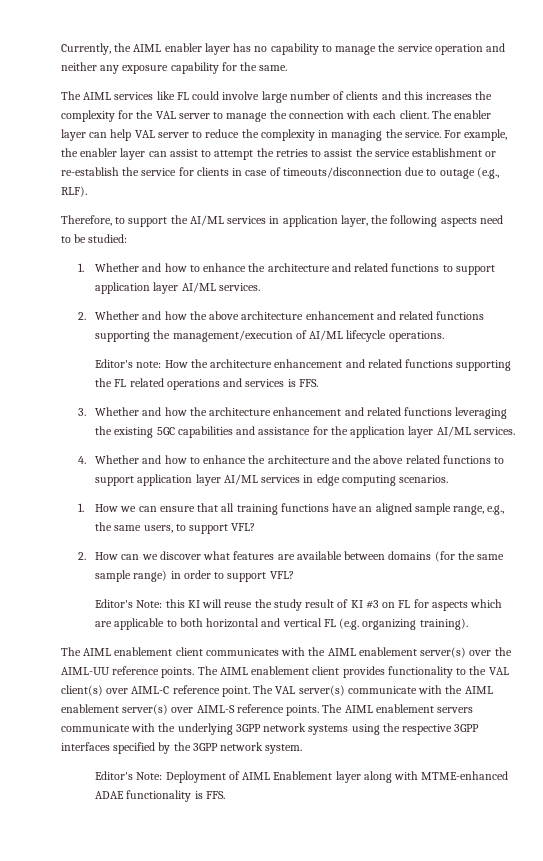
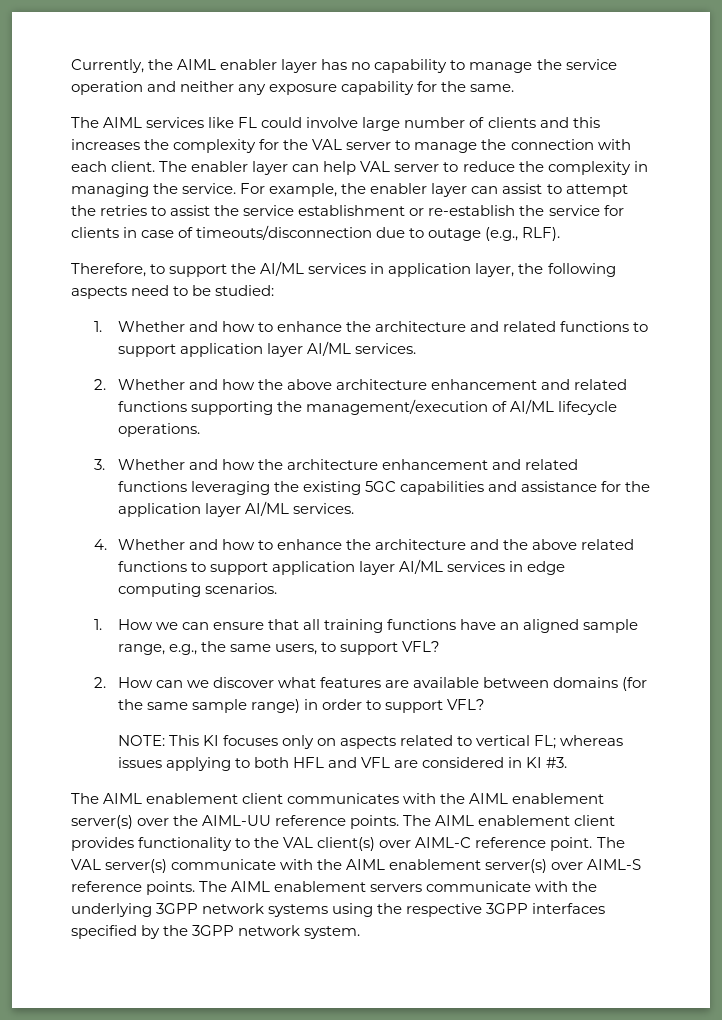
[95,359,512,371] [95,378,318,390] // Editor's note: How the architecture enhancement and related functions supporting the FL related operations and services is FFS. -> (200, 430) none
[95,599,503,611] [95,618,468,630] Editor's Note: this KI will reuse the study result of KI #3 on FL for aspects which are applicable to both horizontal and vertical FL (e.g. organizing training). -> [117,735,624,749] [117,757,568,771] NOTE: This KI focuses only on aspects related to vertical FL; whereas issues applying to both HFL and VFL are considered in KI #3.
[95,771,509,783] [95,790,225,802] // Editor's Note: Deployment of AIML Enablement layer along with MTME-enhanced ADAE functionality is FFS. -> (361, 932) none

